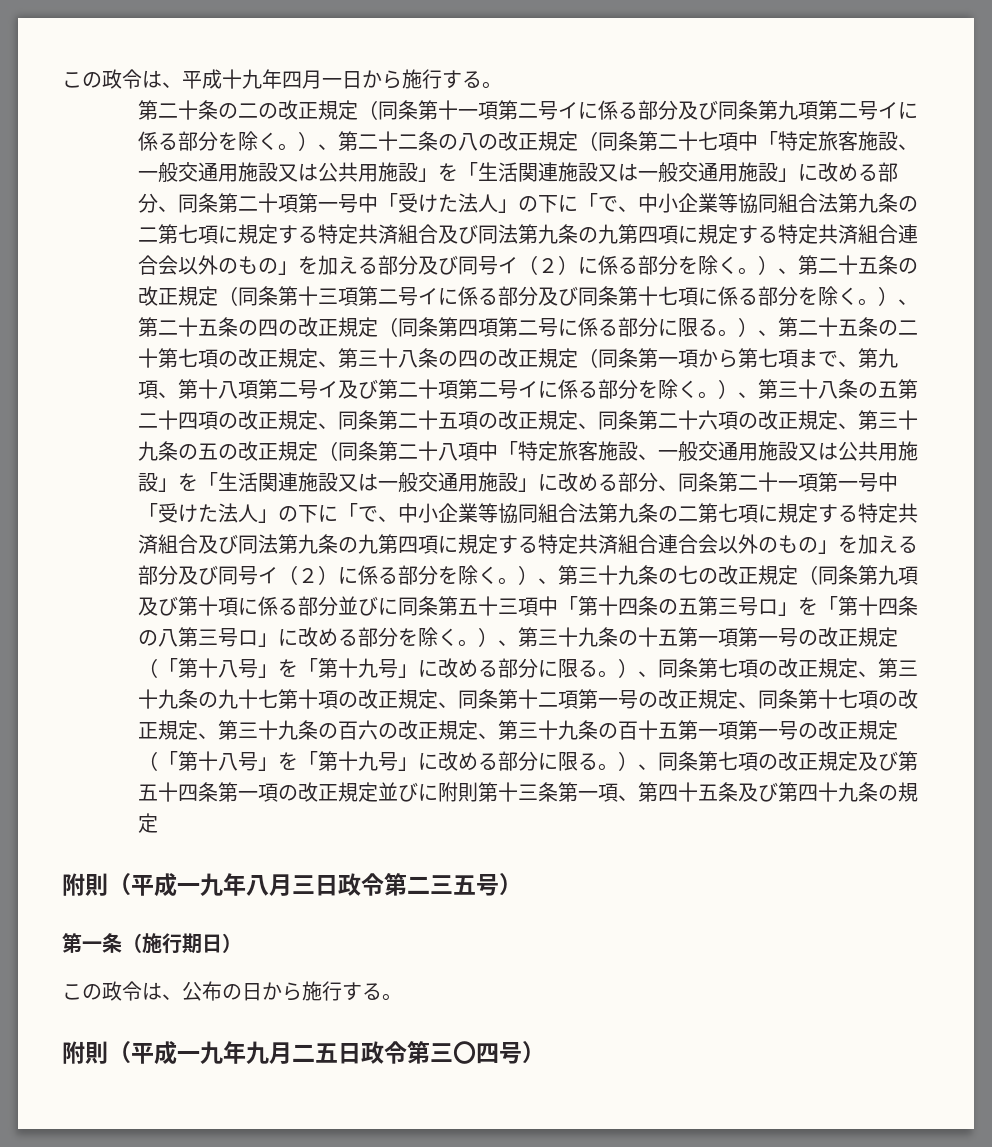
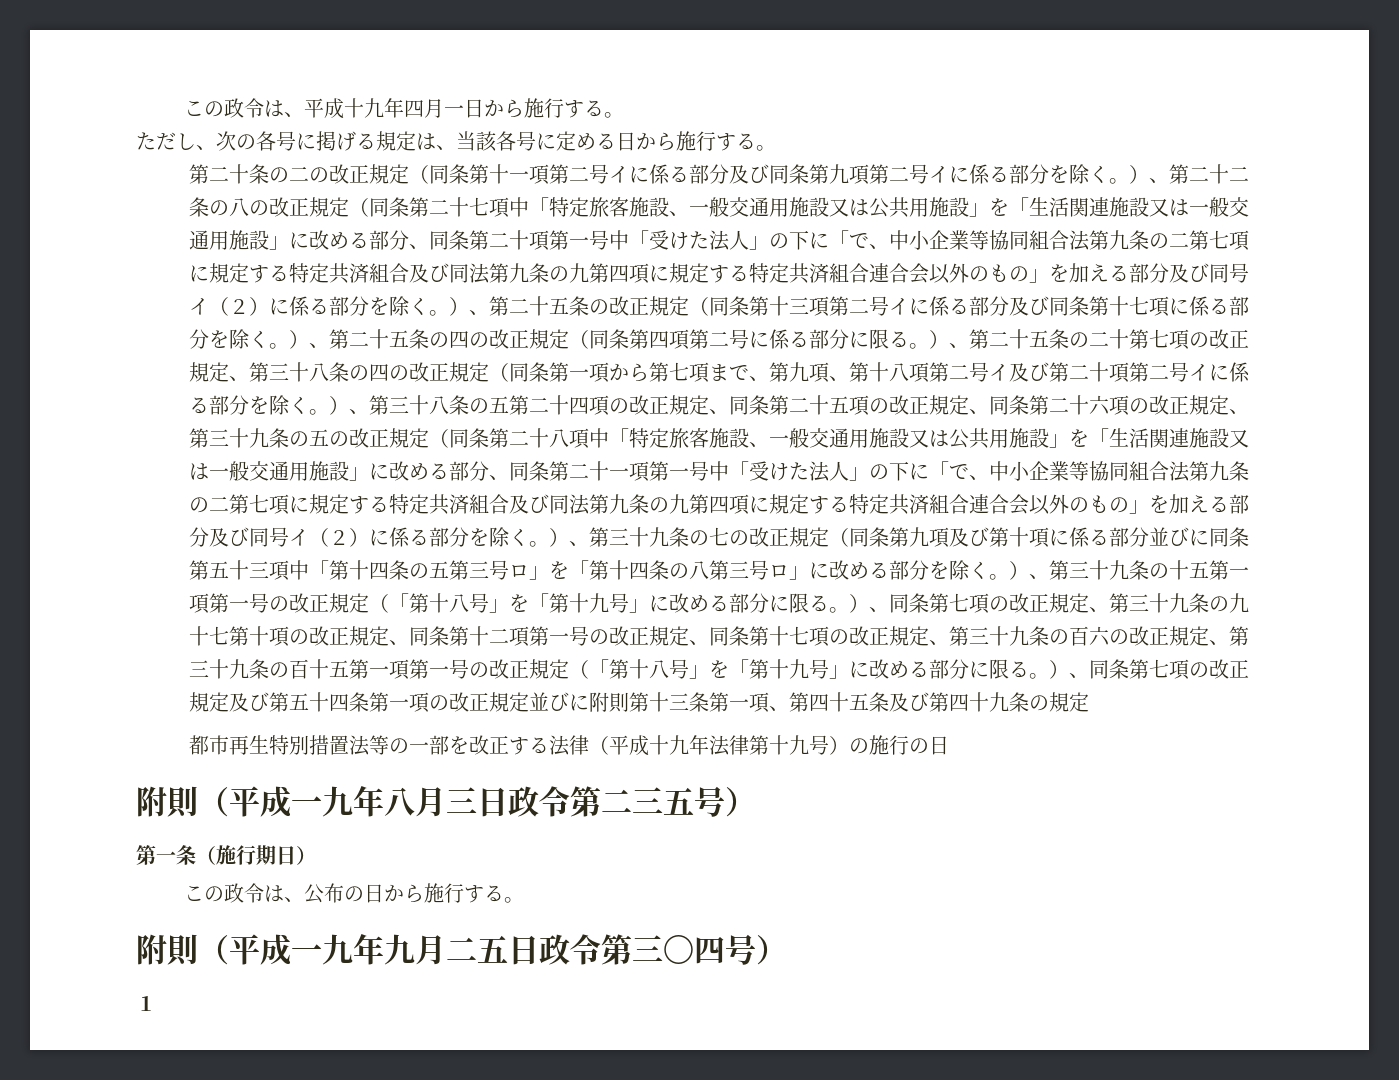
(502, 85) none -> [136,131,776,152] // ただし、次の各号に掲げる規定は、当該各号に定める日から施行する。
(159, 823) none -> [188,735,949,756] // 都市再生特別措置法等の一部を改正する法律（平成十九年法律第十九号）の施行の日
(545, 1052) none -> [136,996,156,1011] // １

